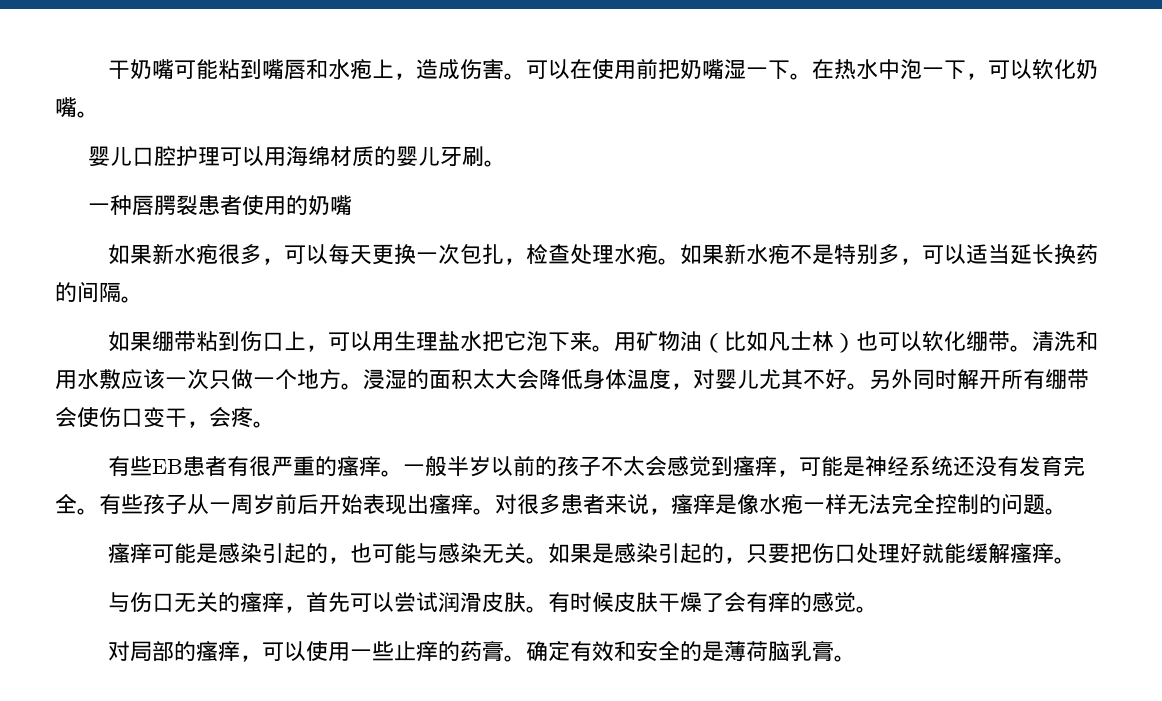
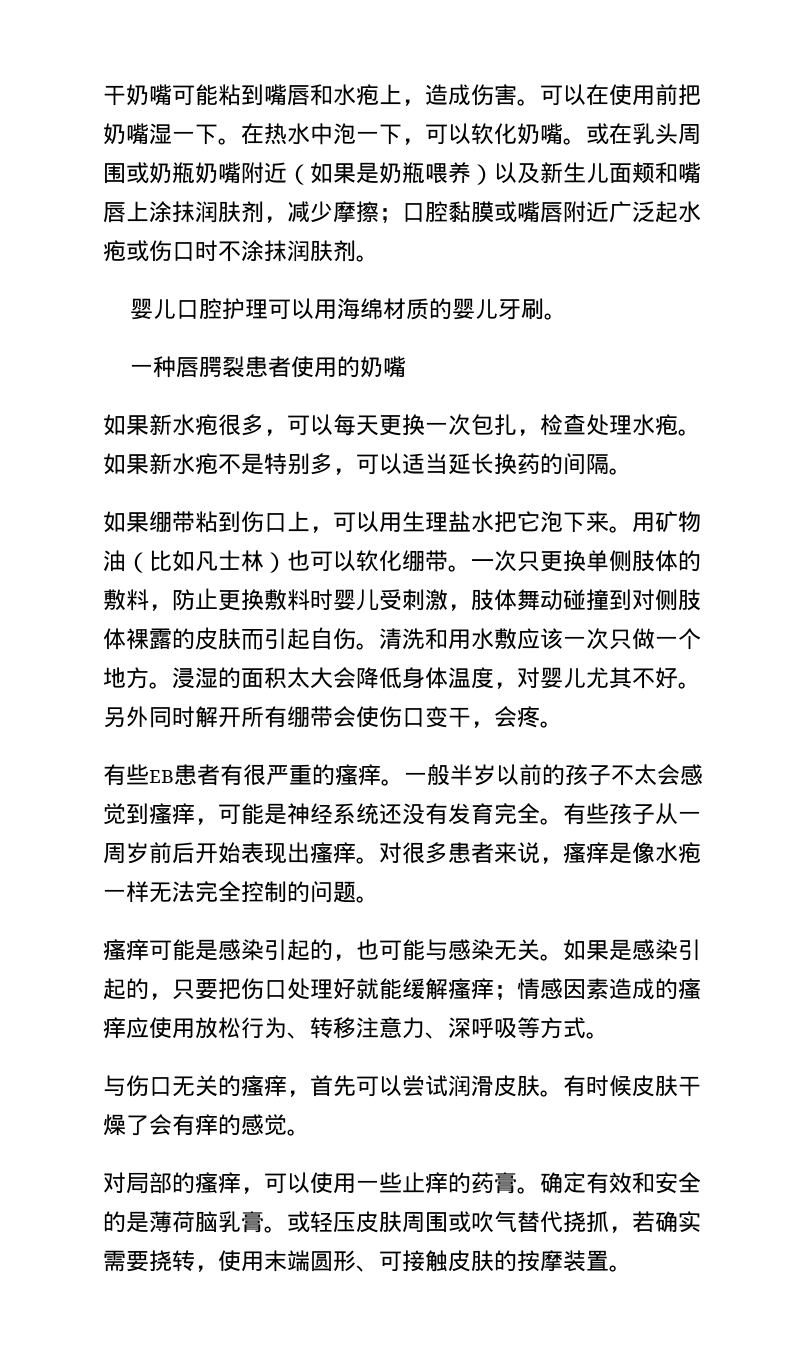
(99, 114) none -> [586,123,701,145] [103,162,701,185] [103,201,701,223] [103,240,379,262] 或在乳头周围或奶瓶奶嘴附近（如果是奶瓶喂养）以及新生儿面颊和嘴唇上涂抹润肤剂，减少摩擦；口腔黏膜或嘴唇附近广泛起水疱或伤口时不涂抹润肤剂。
(1032, 348) none -> [471,550,701,572] [103,588,701,611] [103,627,379,650] ⼀次只更换单侧肢体的敷料，防⽌更换敷料时婴⼉受刺激，肢体舞动碰撞到对侧肢体裸露的⽪肤⽽引起⾃伤。
(1054, 553) none -> [494,978,701,1000] [103,1017,586,1039] ；情感因素造成的瘙痒应使用放松行为、转移注意力、深呼吸等方式
(856, 658) none -> [287,1211,701,1233] [103,1250,632,1272] 或轻压皮肤周围或吹气替代挠抓，若确实需要挠转，使用末端圆形、可接触皮肤的按摩装置。

